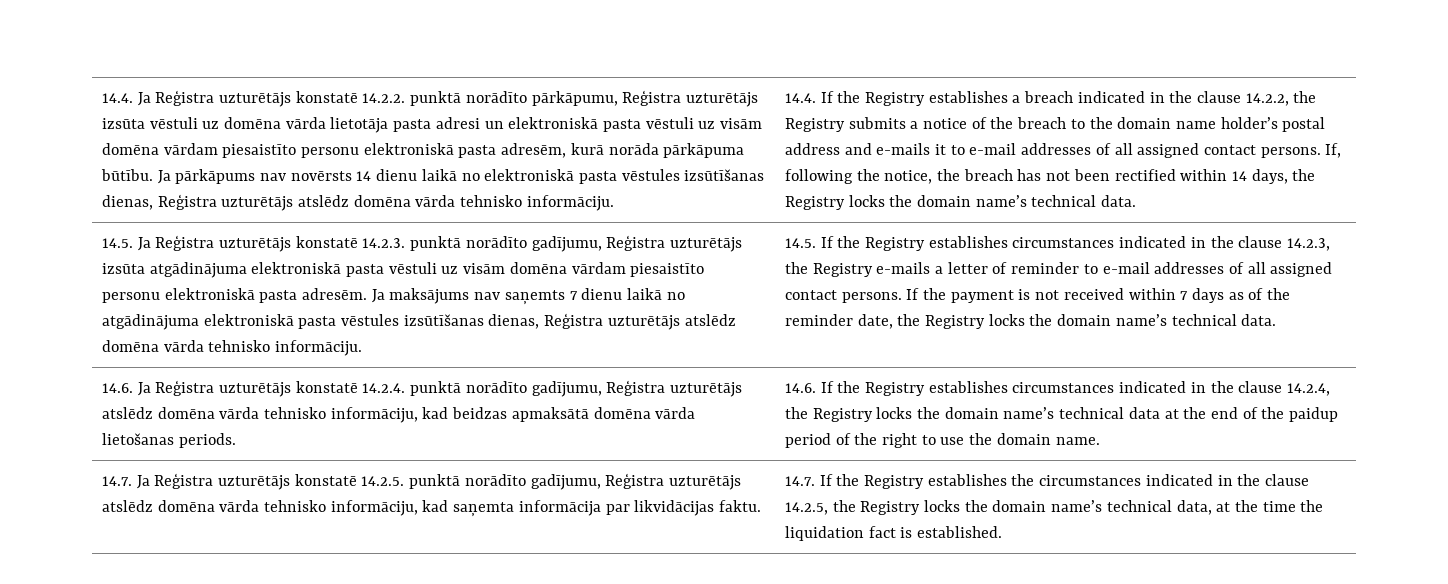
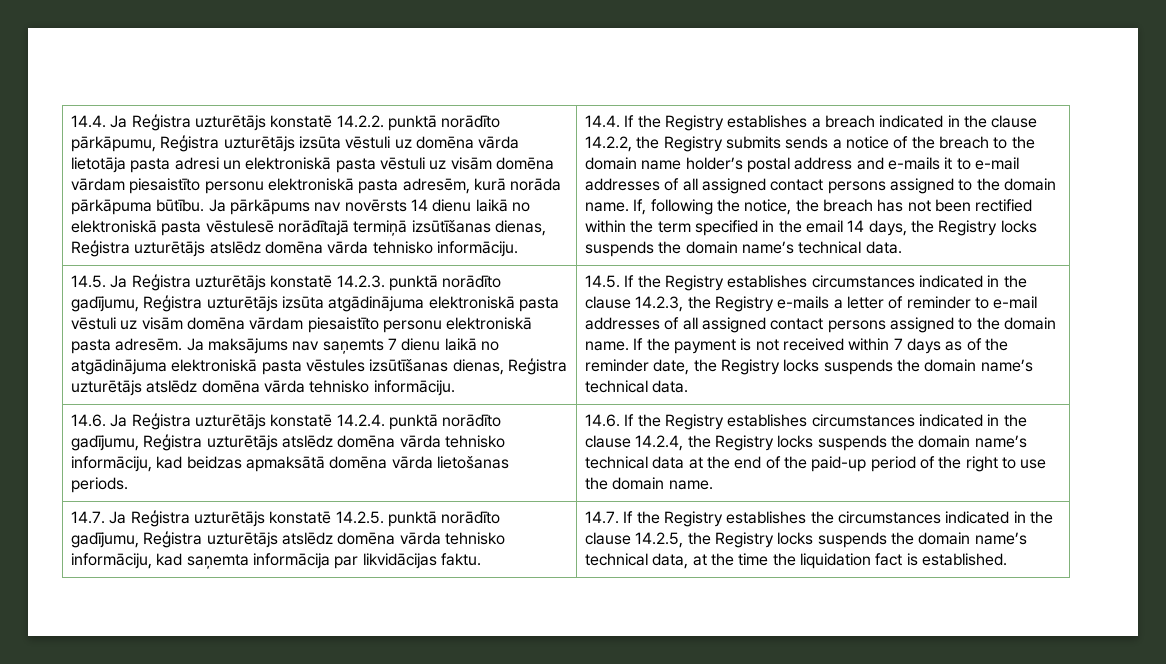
[621,169,680,181] vēstules -> [205,220,408,236] vēstulesē norādītajā termiņā
(906, 123) none -> [785,136,829,149] sends
[1260,147,1321,158] persons. -> [827,178,1057,194] [585,202,630,212] persons assigned to the domain name.
(1228, 175) none -> [630,220,844,236] the term specified in the email
(885, 201) none -> [585,241,655,257] suspends
[841,292,902,303] persons. -> [827,317,1057,333] [585,341,630,351] persons assigned to the domain name.
(1025, 320) none -> [823,359,893,375] suspends
(913, 413) none -> [817,435,887,451] suspends
[1289,407,1339,422] paidup -> [811,456,867,472] paid-up
(960, 506) none -> [817,532,887,548] suspends

